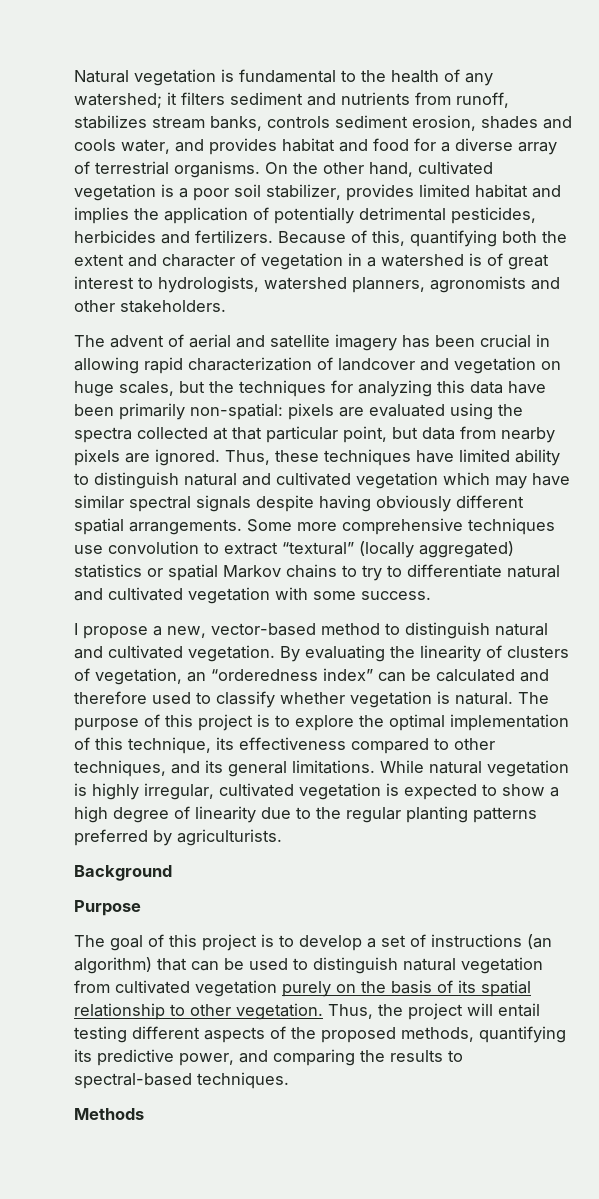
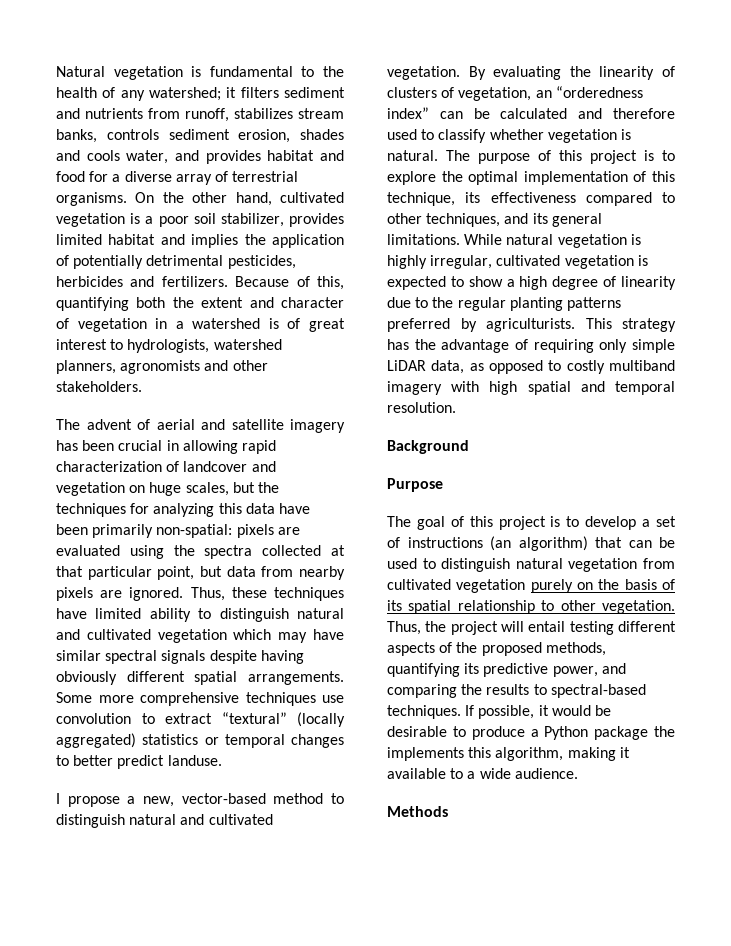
[168,564,560,581] [74,587,431,604] spatial Markov chains to try to differentiate natural and cultivated vegetation with some success. -> [224,734,344,748] [56,755,222,769] temporal changes to better predict landuse.
(282, 837) none -> [585,318,676,332] [387,339,675,353] [387,360,675,374] [387,381,675,395] [387,402,456,413] This strategy has the advantage of requiring only simple LiDAR data, as opposed to costly multiband imagery with high spatial and temporal resolution.
(289, 1080) none -> [465,705,611,719] [387,726,675,740] [387,747,630,761] [387,768,578,779] If possible, it would be desirable to produce a Python package the implements this algorithm, making it available to a wide audience.

